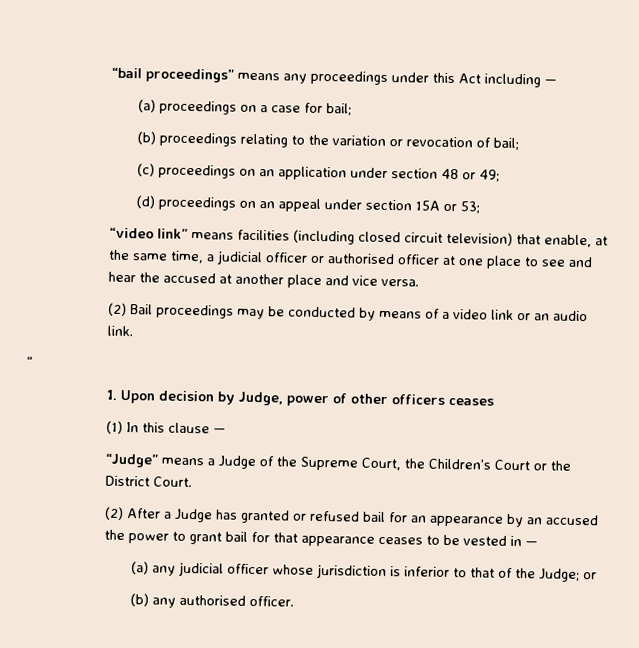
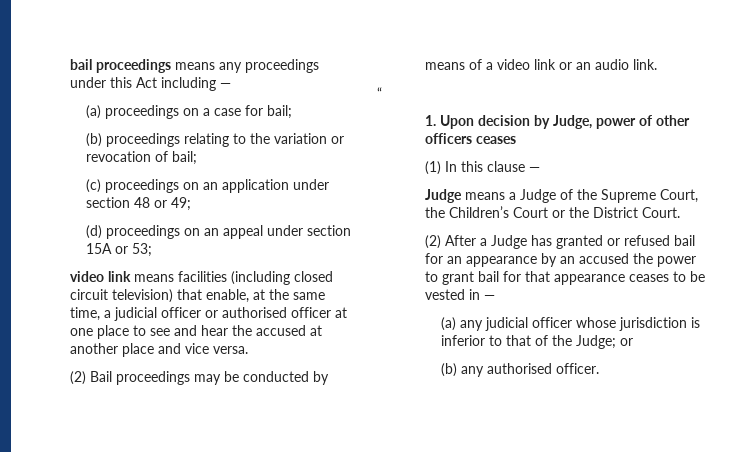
[111,67,235,83] “bail proceedings” -> [70,59,172,73] bail proceedings
[109,227,189,239] “video link” -> [70,271,132,282] video link
[105,453,159,468] “Judge” -> [425,189,463,203] Judge

